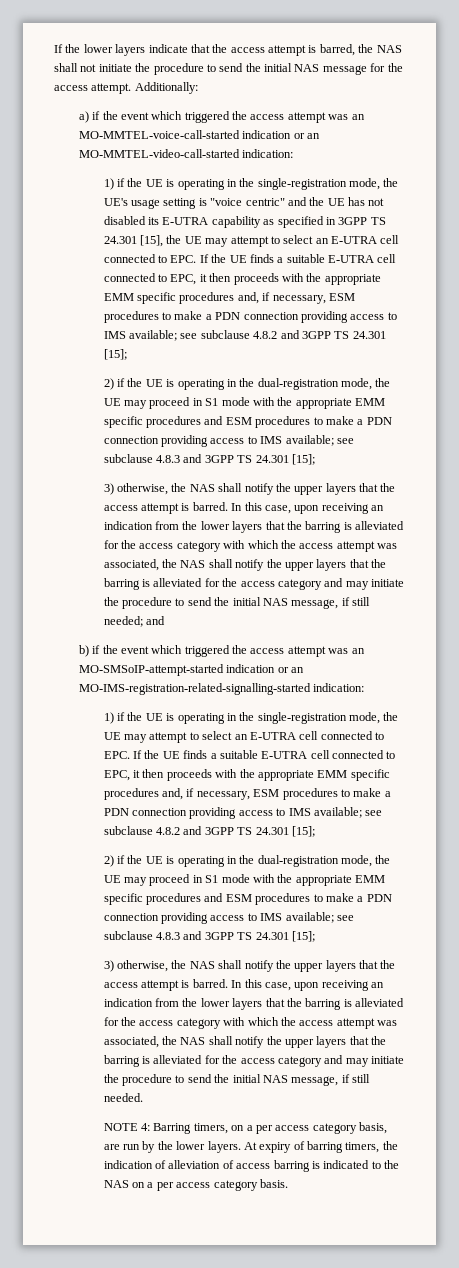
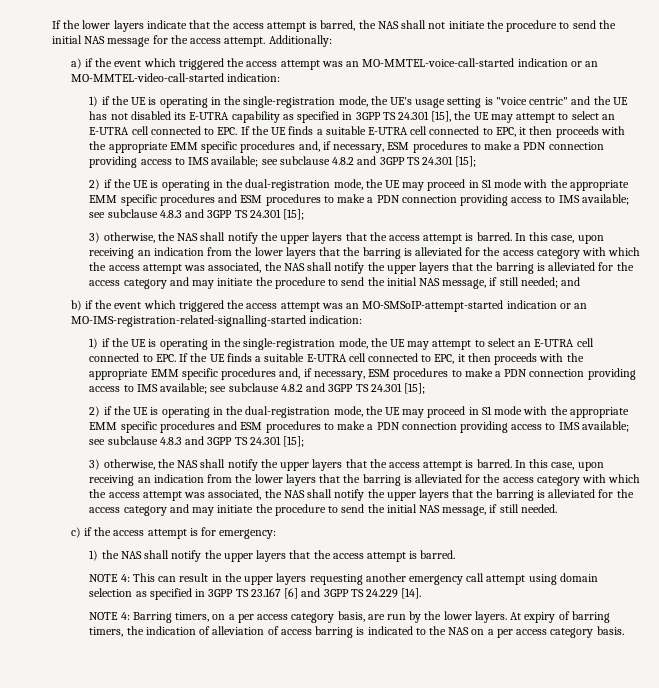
(143, 1097) none -> [70,527,277,539] [89,550,456,562] [89,573,598,585] [89,588,422,600] // c) if the access attempt is for emergency: // 1) the NAS shall notify the upper layers that the access attempt is barred. // NOTE 4: This can result in the upper layers requesting another emergency call attempt using domain selection as specified in 3GPP TS 23.167 [6] and 3GPP TS 24.229 [14].

